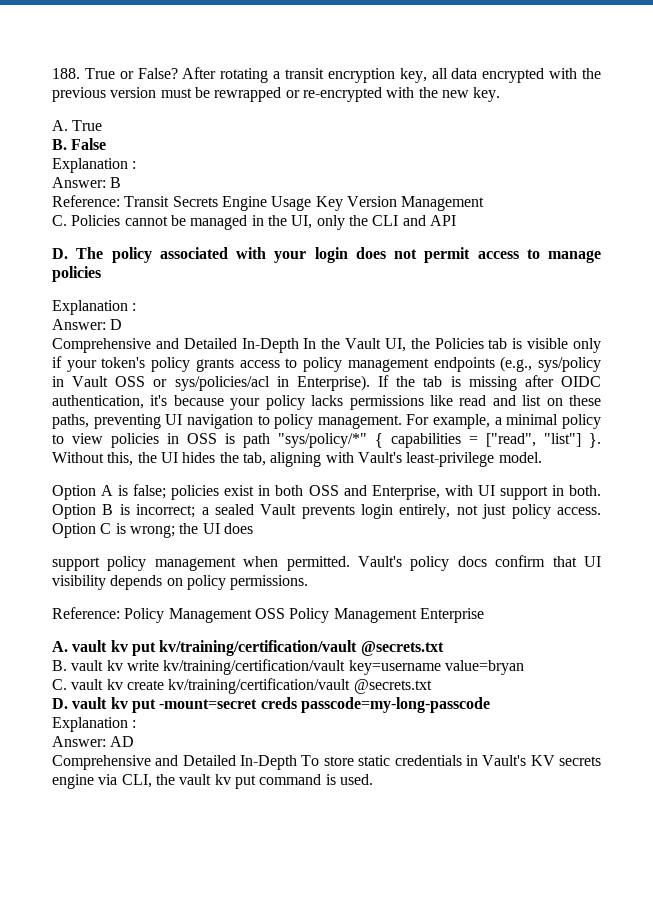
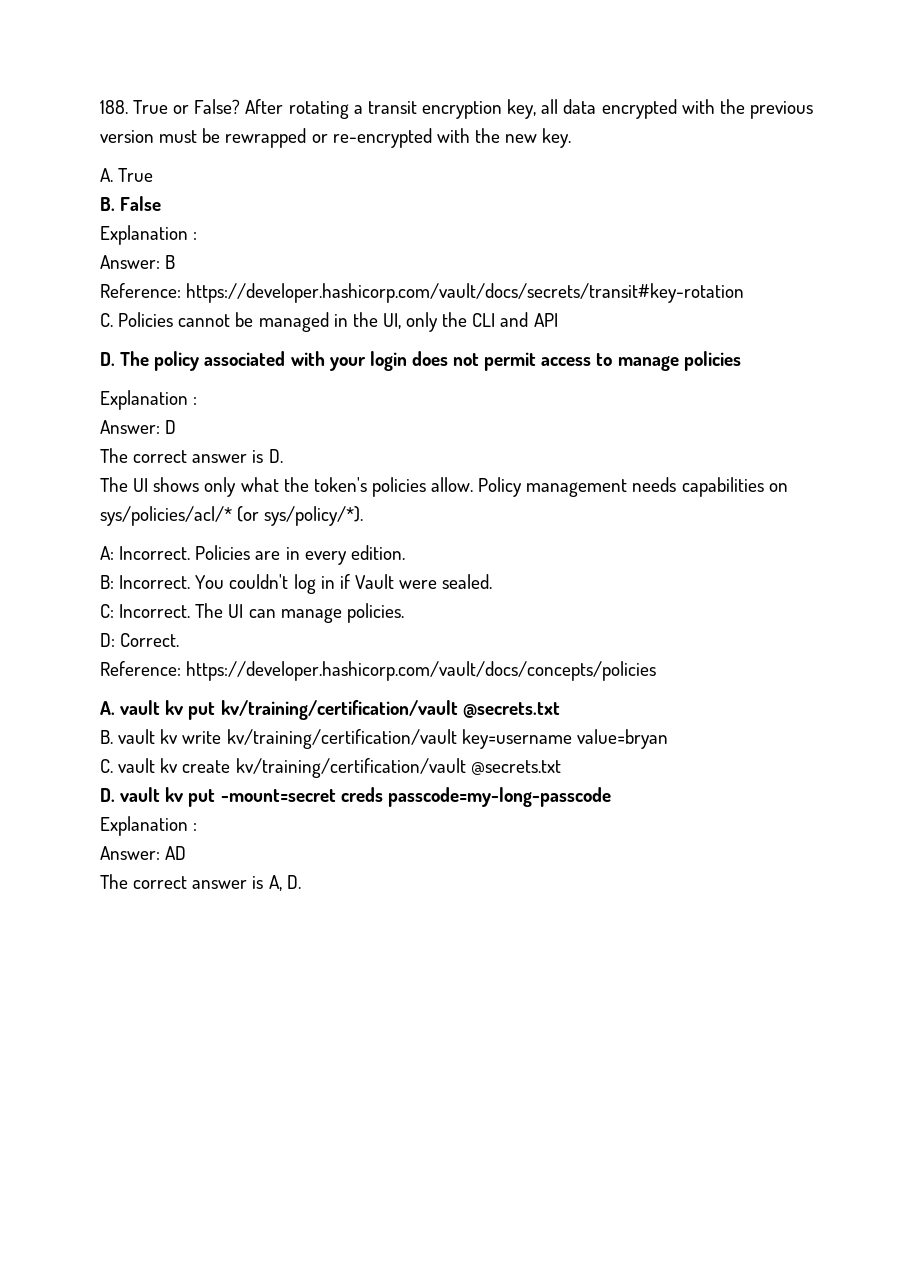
[124,196,485,211] Transit Secrets Engine Usage Key Version Management -> [186,283,745,303] https://developer.hashicorp.com/vault/docs/secrets/transit#key-rotation
[52,338,602,353] [52,356,601,372] [52,375,601,391] [52,395,602,410] [52,414,601,429] [52,433,601,448] [52,452,542,467] [52,484,601,500] [52,504,601,519] [52,523,253,538] [52,555,601,571] [52,575,309,590] [52,607,484,623] Comprehensive and Detailed In-Depth In the Vault UI, the Policies tab is visible only if your token's policy grants access to policy management endpoints (e.g., sys/policy in Vault OSS or sys/policies/acl in Enterprise). If the tab is missing after OIDC authentication, it's because your policy lacks permissions like read and list on these paths, preventing UI navigation to policy management. For example, a minimal policy to view policies in OSS is path "sys/policy/*" { capabilities = ["read", "list"] }. Without this, the UI hides the tab, aligning with Vault's least-privilege model. // Option A is false; policies exist in both OSS and Enterprise, with UI support in both. Option B is incorrect; a sealed Vault prevents login entirely, not just policy access. Option C is wrong; the UI does // support policy management when permitted. Vault's policy docs confirm that UI visibility depends on policy permissions. // Reference: Policy Management OSS Policy Management Enterprise -> [100,448,283,463] [100,477,788,497] [100,506,364,526] [100,545,405,565] [100,574,493,594] [100,603,404,623] [100,633,180,647] [100,661,657,681] The correct answer is D. // The UI shows only what the token's policies allow. Policy management needs capabilities on sys/policies/acl/* (or sys/policy/*). // A: Incorrect. Policies are in every edition. // B: Incorrect. You couldn't log in if Vault were sealed. // C: Incorrect. The UI can manage policies. // D: Correct. // Reference: https://developer.hashicorp.com/vault/docs/concepts/policies
[52,755,602,770] [52,774,373,789] Comprehensive and Detailed In-Depth To store static credentials in Vault's KV secrets engine via CLI, the vault kv put command is used. -> [100,874,301,891] The correct answer is A, D.

